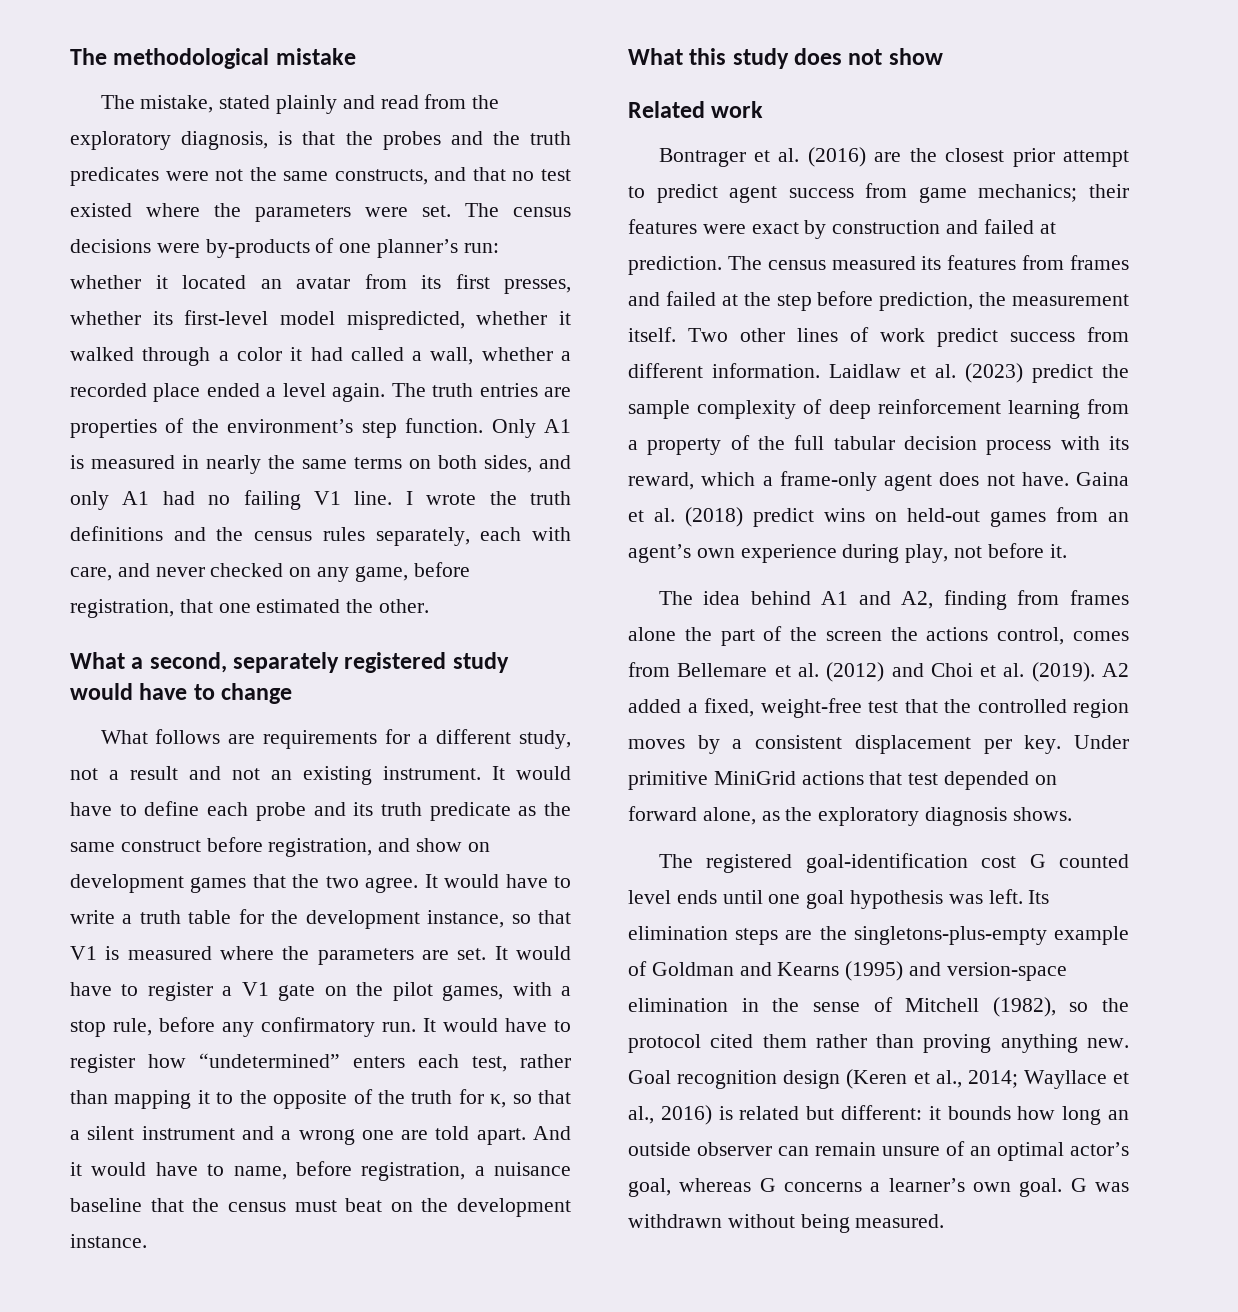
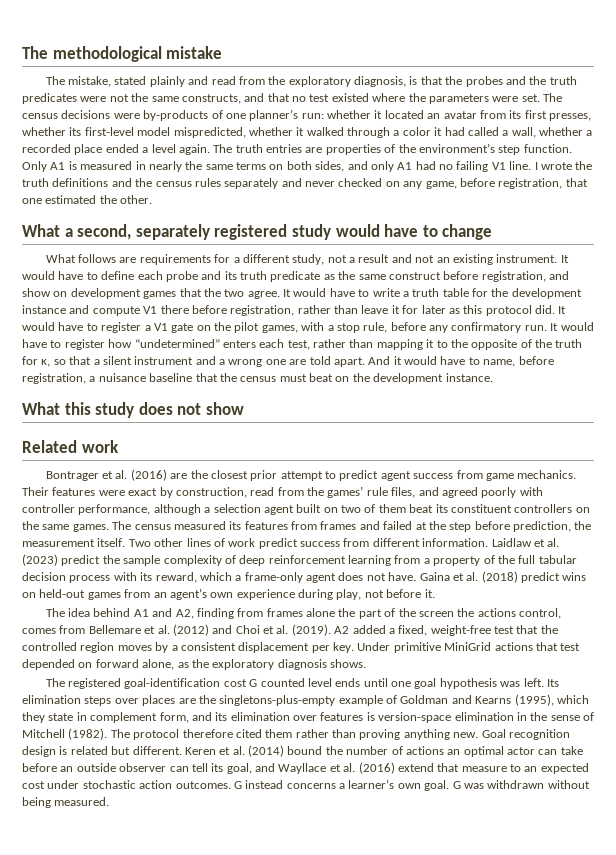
[375,527,571,546] [70,567,112,581] separately, each with care, -> [224,178,279,189] separately
[427,910,571,928] [70,946,487,965] instance, so that V1 is measured where the parameters are set. -> [22,305,555,316] instance and compute V1 there before registration, rather than leave it for later as this protocol did.
[978,184,1129,202] mechanics; their -> [517,470,577,479] [22,487,49,496] mechanics. Their
[832,219,1056,234] [628,256,722,275] construction and failed at prediction. -> [175,486,543,498] [22,504,590,515] [22,521,109,532] construction, read from the games’ rule files, and agreed poorly with controller performance, although a selection agent built on two of them beat its constituent controllers on the same games.
(779, 936) none -> [114,695,176,706] over places
[845,961,942,981] (1995) and -> [514,694,589,706] [22,712,375,723] (1995), which they state in complement form, and its elimination over features is
[992,997,1129,1017] [628,1034,701,1053] (1982), so the protocol -> [68,728,233,740] (1982). The protocol therefore
[846,1069,1129,1089] [628,1105,1129,1125] [628,1141,1129,1161] [628,1178,776,1197] (Keren et al., 2014; Wayllace et al., 2016) is related but different: it bounds how long an outside observer can remain unsure of an optimal actor’s goal, whereas G -> [59,745,583,757] [22,762,589,774] [22,780,284,789] is related but different. Keren et al. (2014) bound the number of actions an optimal actor can take before an outside observer can tell its goal, and Wayllace et al. (2016) extend that measure to an expected cost under stochastic action outcomes. G instead

